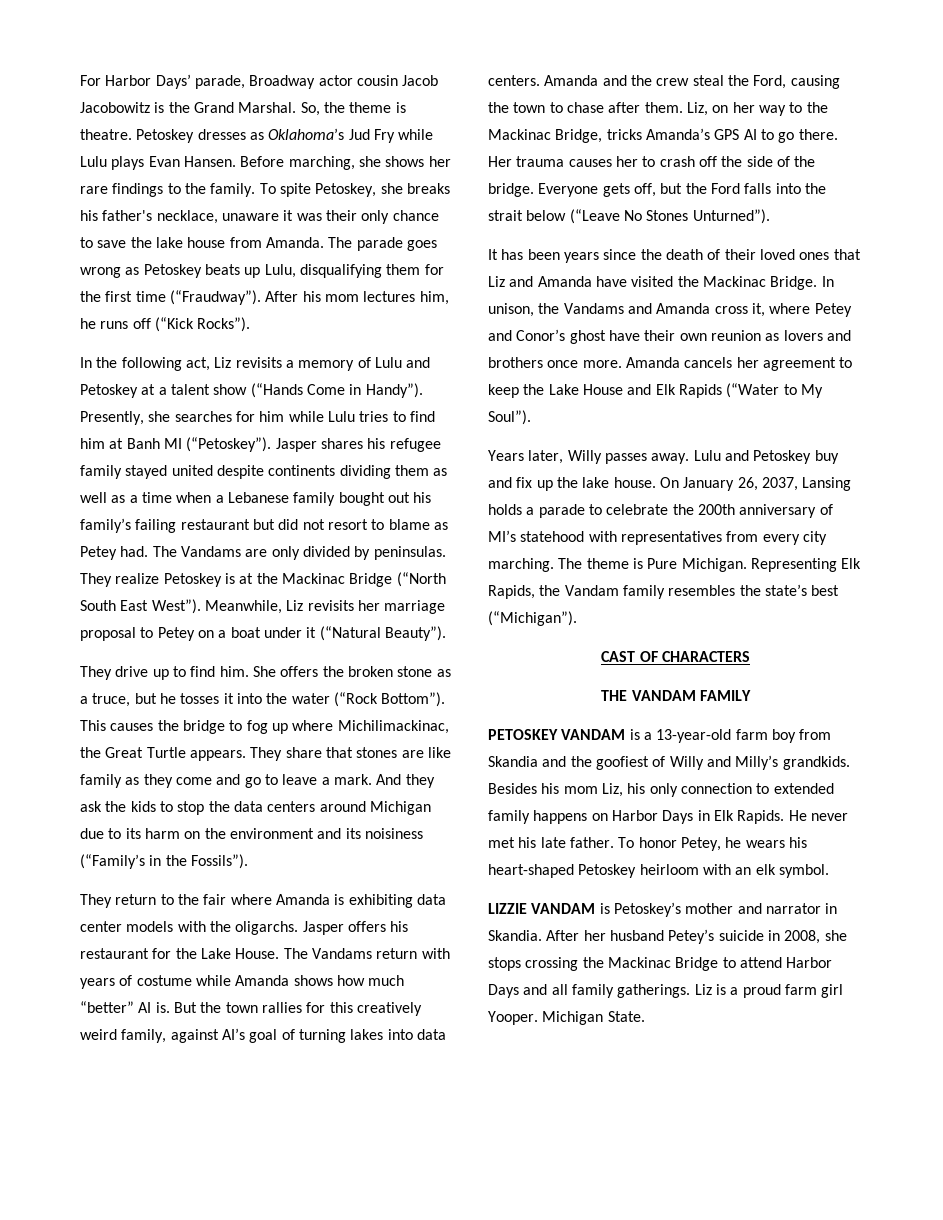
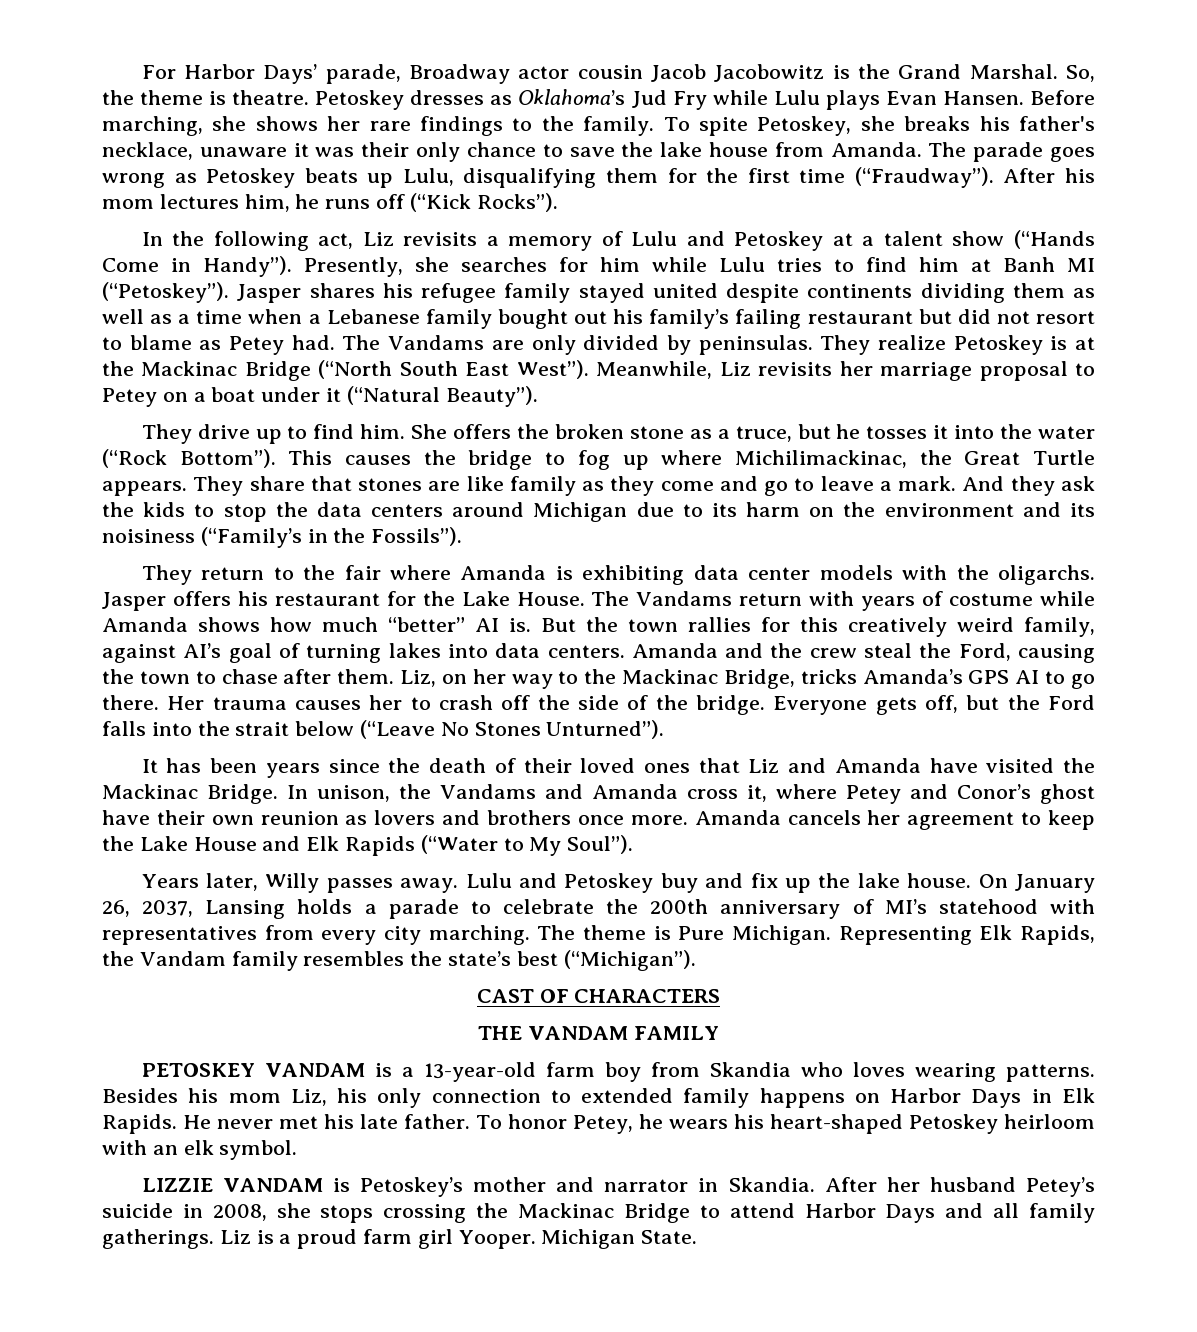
[542,755,850,770] and the goofiest of Willy and Milly’s grandkids. -> [800,1062,1095,1082] who loves wearing patterns.

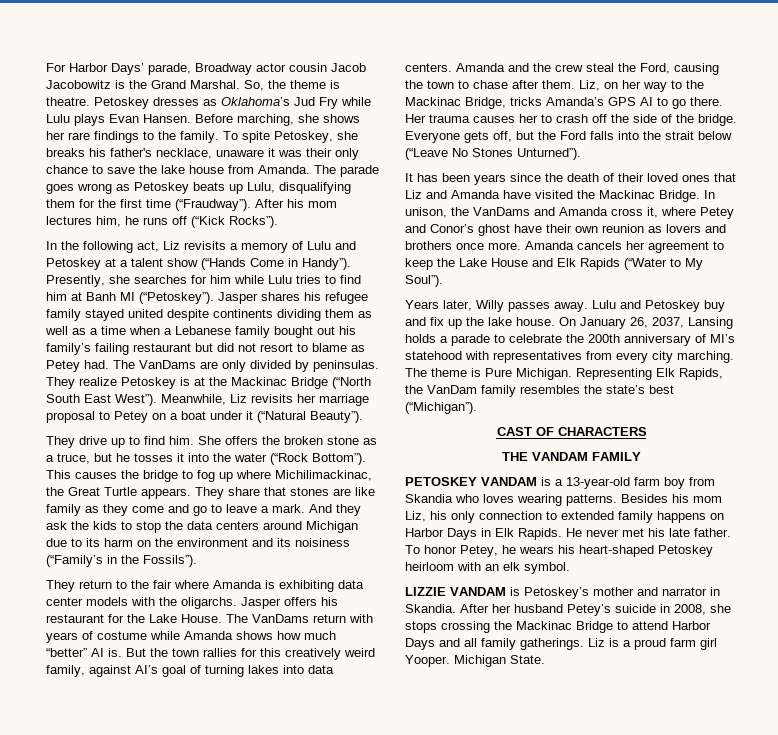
[388,335,485,350] Vandams -> [139,360,196,369] VanDams
[636,591,733,606] Vandams -> [252,614,309,623] VanDams
[440,784,537,799] Vandams -> [473,207,530,216] VanDams
[139,951,226,966] Vandam -> [427,385,477,394] VanDam

